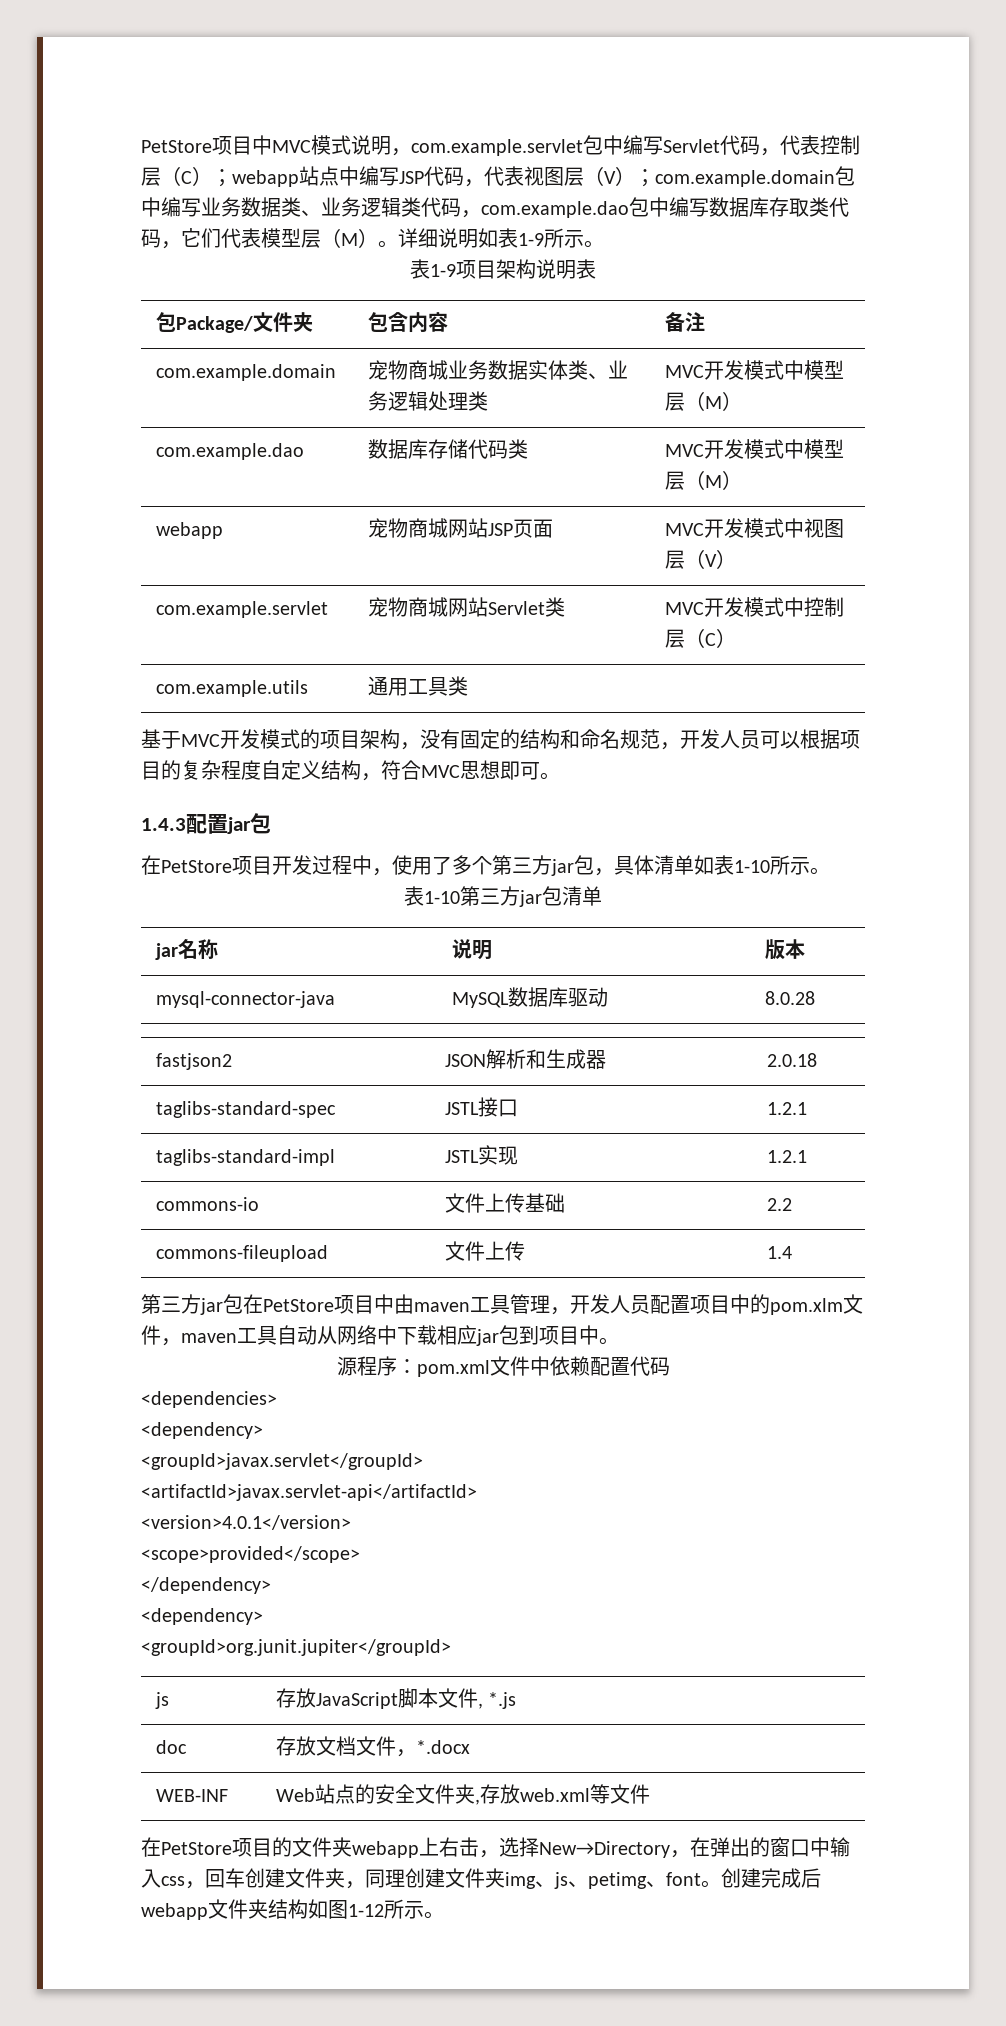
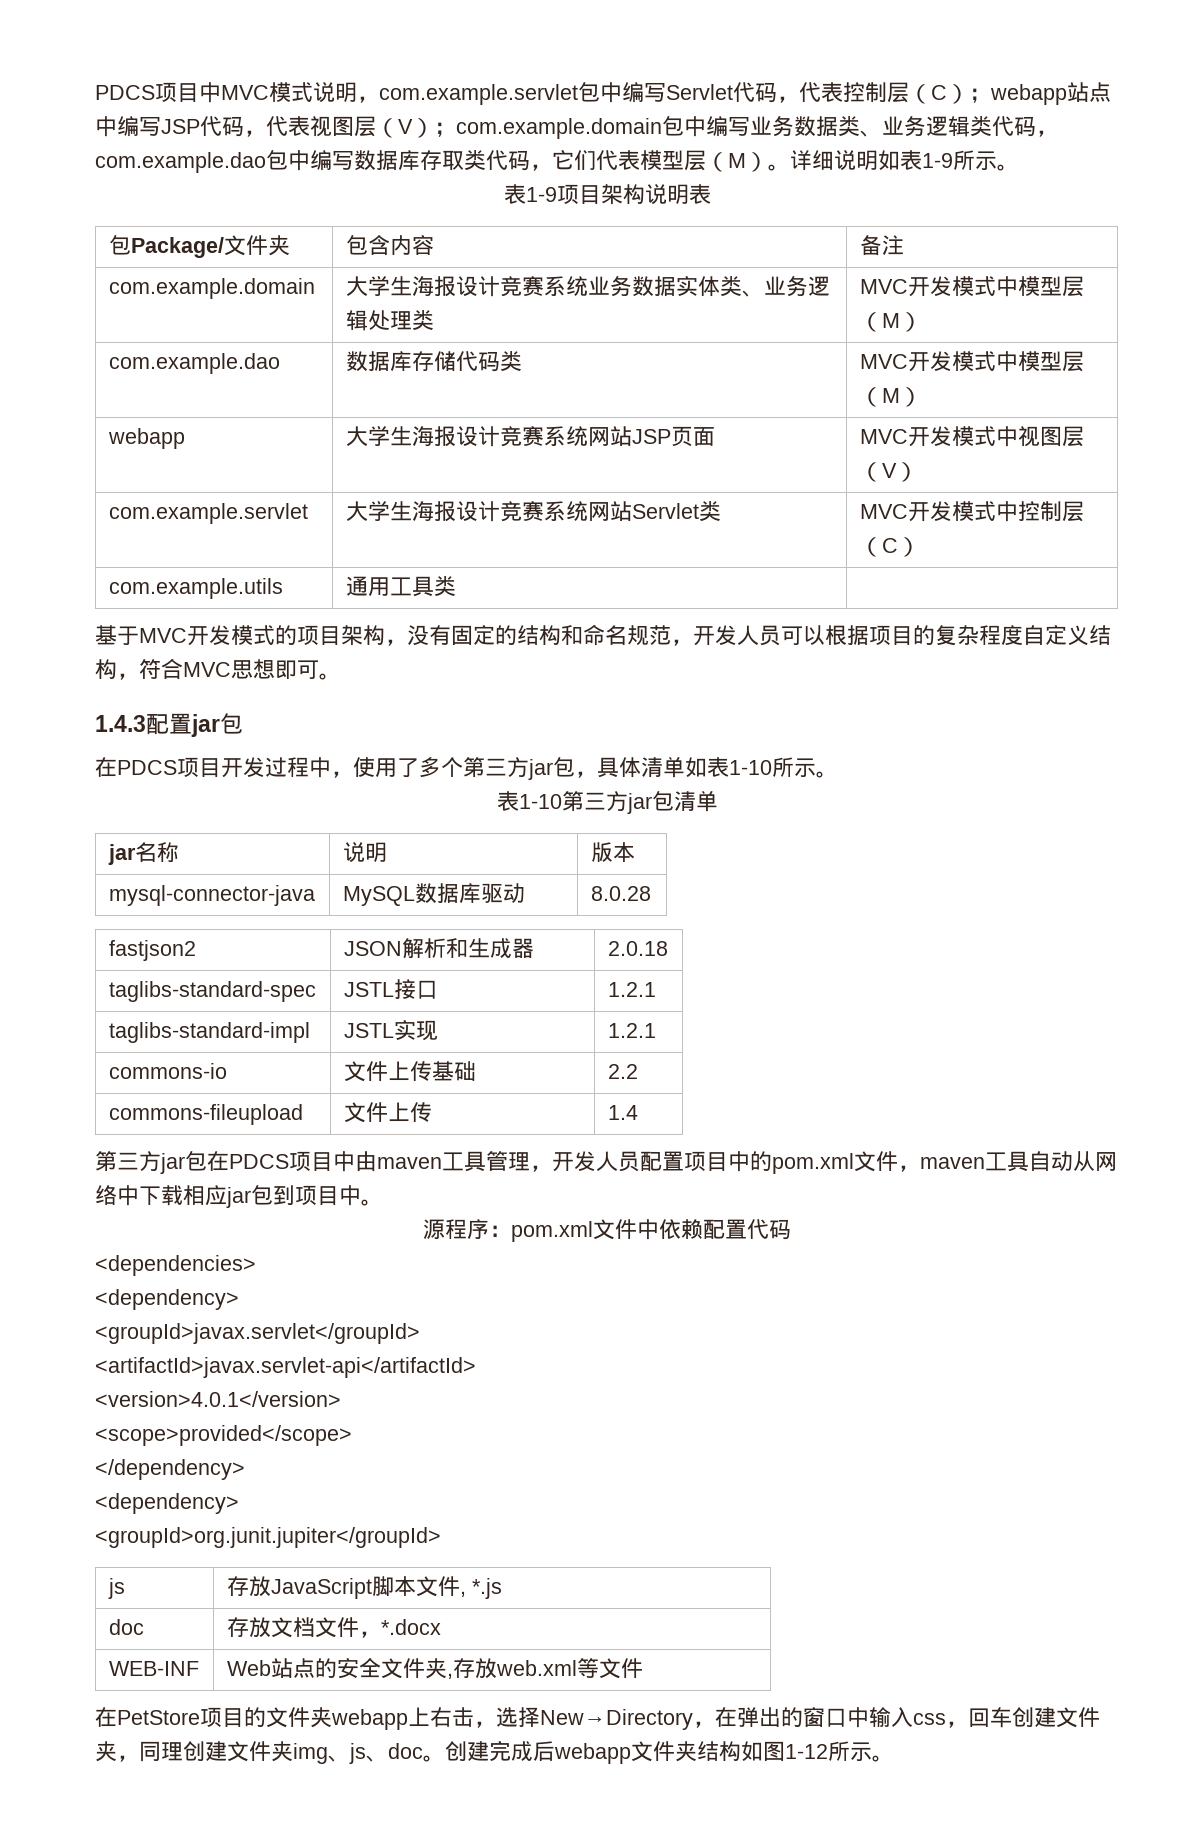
[141,140,212,153] PetStore -> [95,85,155,100] PDCS
[367,360,448,380] 宠物商城 -> [345,276,588,297] 大学生海报设计竞赛系统
[367,518,448,538] 宠物商城 -> [345,426,588,447] 大学生海报设计竞赛系统
[367,597,448,617] 宠物商城 -> [345,501,588,522] 大学生海报设计竞赛系统
[161,860,232,873] PetStore -> [117,760,177,775] PDCS
[263,1299,334,1312] PetStore -> [229,1154,289,1169] PDCS
[770,1298,843,1315] pom.xlm -> [772,1153,854,1174] pom.xml
[588,1872,701,1889] petimg、font -> [388,1743,423,1759] doc

